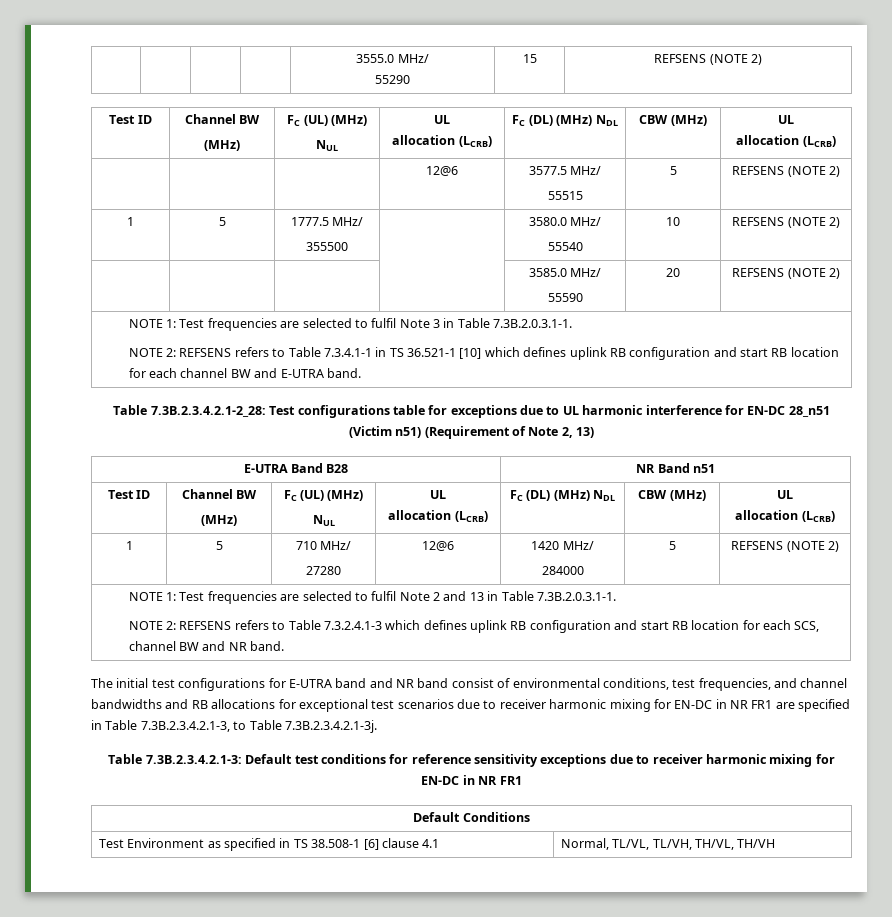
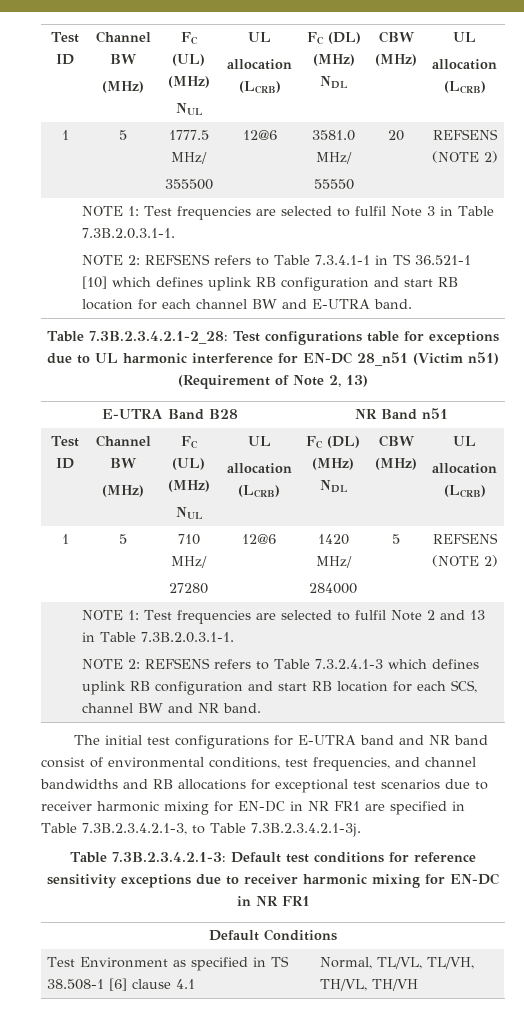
[356,54,429,63] [375,75,410,84] [522,54,537,63] [654,54,762,65] | | | | 3555.0 MHz/ // 55290 | 15 | REFSENS (NOTE 2) // -> (51, 37) none
[426,166,458,176] [528,166,602,175] [547,191,583,200] [669,166,677,175] [732,166,840,177] // | | | 12@6 | 3577.5 MHz/ // 55515 | 5 | REFSENS (NOTE 2) -> (486, 87) none
[528,217,602,226] [547,242,583,251] [666,217,680,226] [732,217,840,228] [528,268,602,277] [547,293,583,302] | 3580.0 MHz/ // 55540 | 10 | REFSENS (NOTE 2) // | | | | 3585.0 MHz/ // 55590 -> [242,130,277,140] [312,130,355,141] [316,152,352,164] [313,179,354,190] 12@6 | 3581.0 MHz/ // 55550

